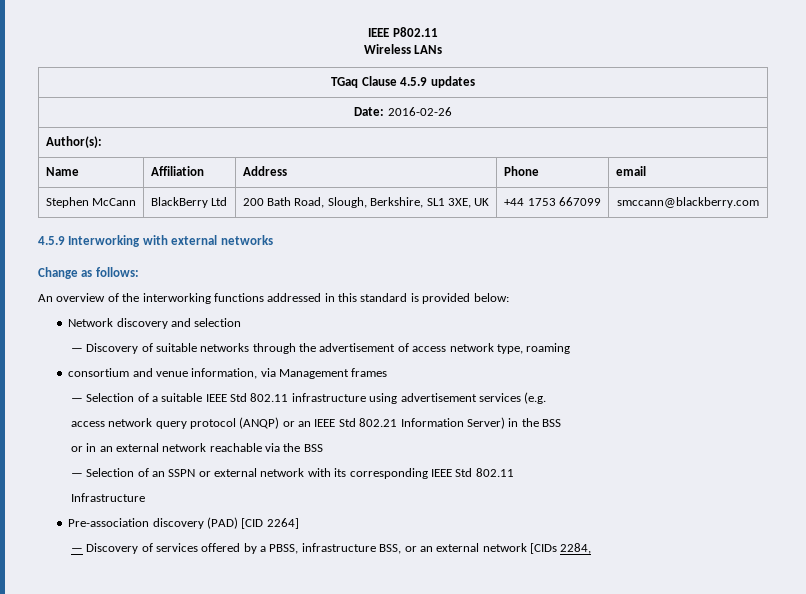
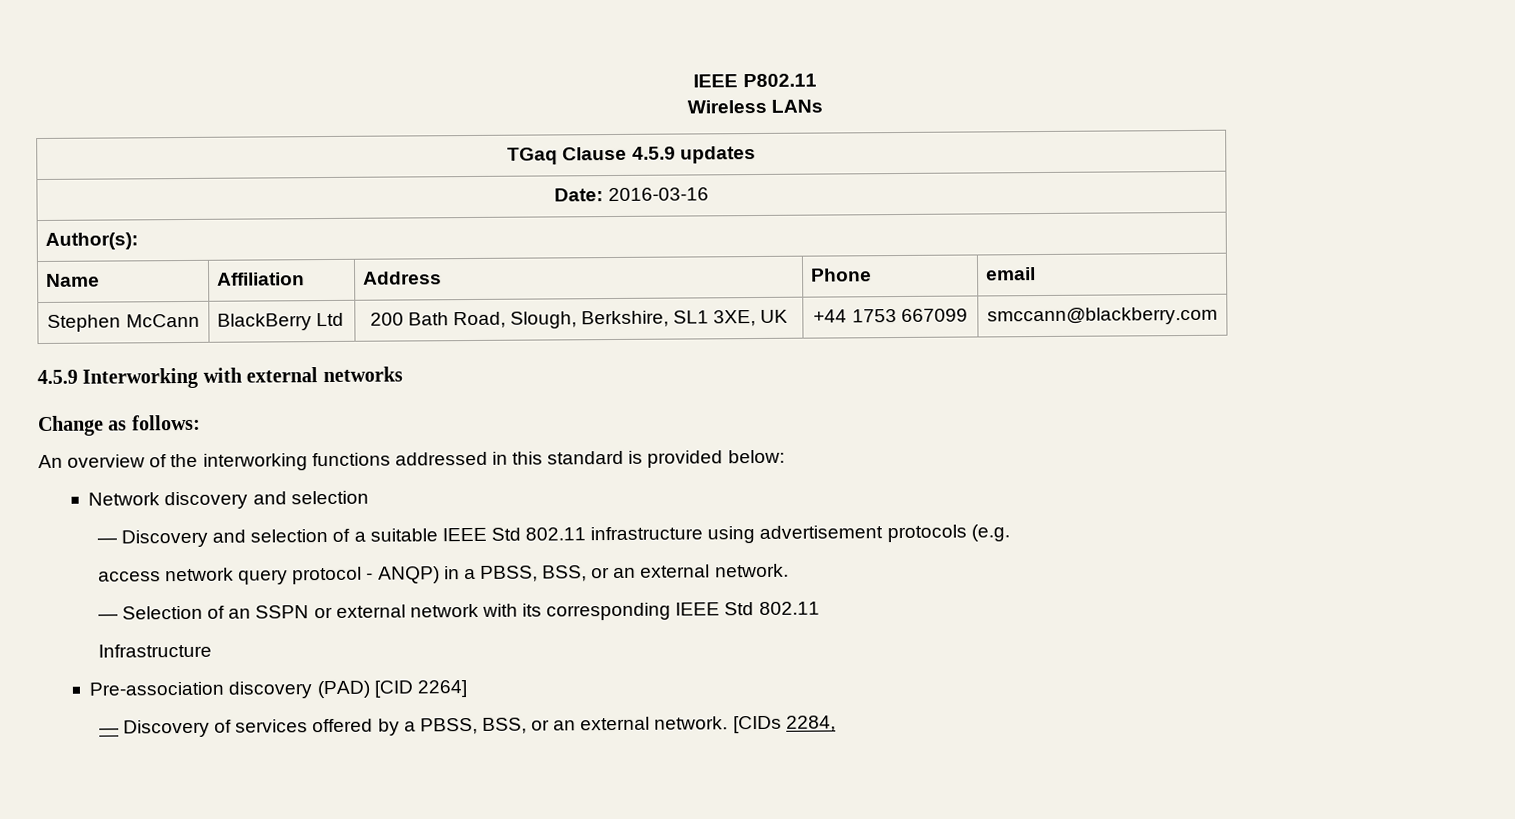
[387,107,452,116] 2016-02-26 -> [607,187,709,202] 2016-03-16
[141,343,571,354] [68,368,388,379] [70,393,135,402] of suitable networks through the advertisement of access network type, roaming // consortium and venue information, via Management frames // — Selection -> [212,528,329,543] and selection
[478,393,521,402] services -> [886,524,967,543] protocols
[239,417,562,429] [70,443,323,452] (ANQP) or an IEEE Std 802.21 Information Server) in the BSS // or in an external network reachable via the BSS -> [366,563,789,584] - ANQP) in a PBSS, BSS, or an external network.
[301,543,527,554] infrastructure BSS, or an external network -> [481,716,729,734] BSS, or an external network.

